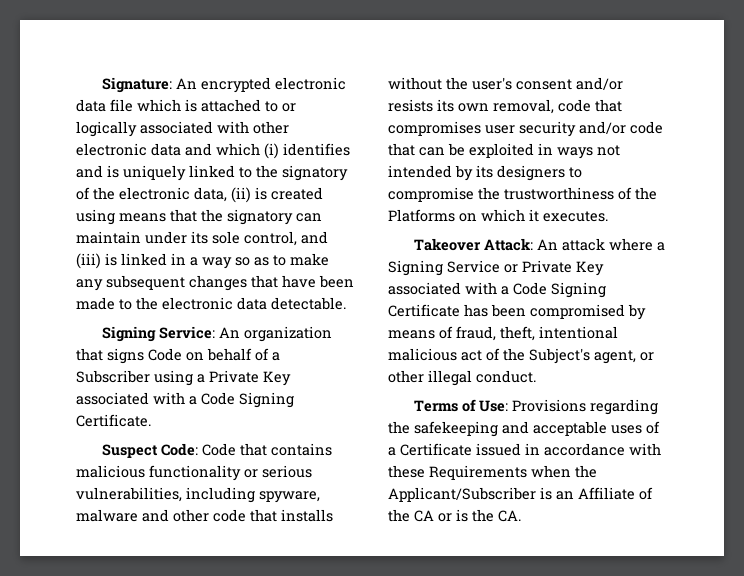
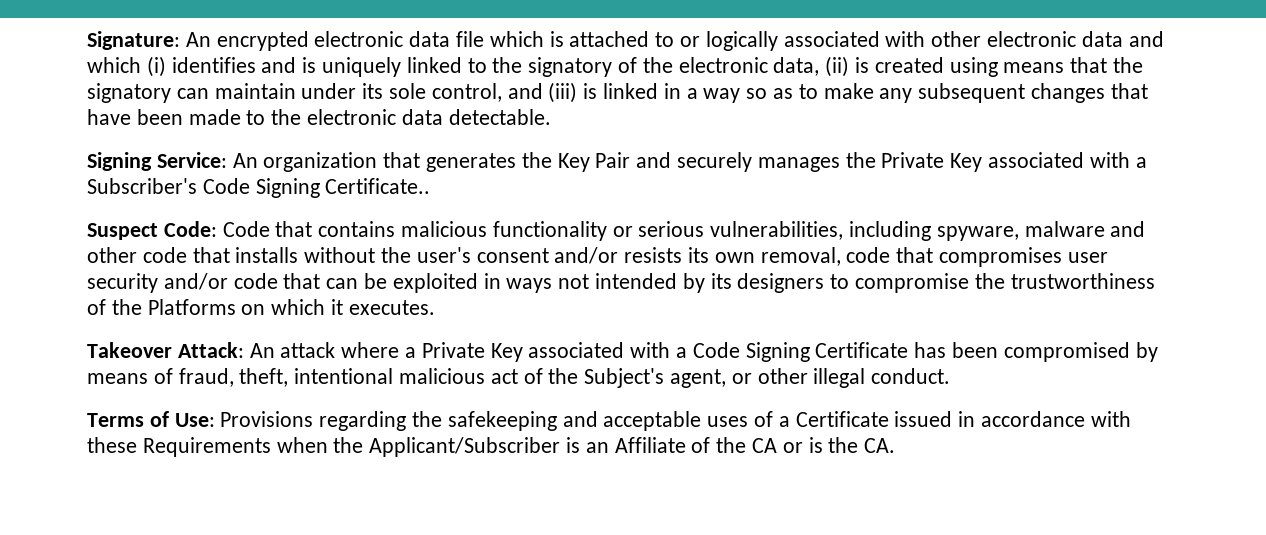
[107,348,280,364] [76,370,291,386] [76,392,294,408] [76,414,151,427] signs Code on behalf of a Subscriber using a Private Key associated with a Code Signing Certificate. -> [426,152,1147,172] [87,178,431,198] generates the Key Pair and securely manages the Private Key associated with a Subscriber's Code Signing Certificate..
[388,260,518,276] Signing Service or -> (417, 352) none

